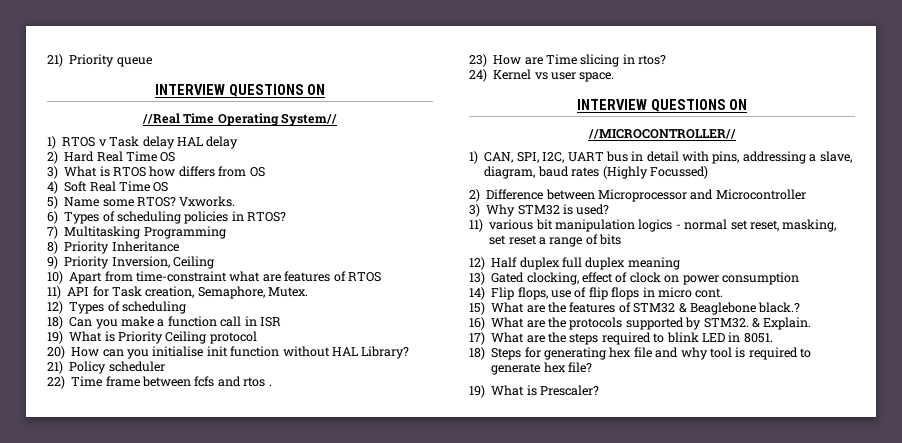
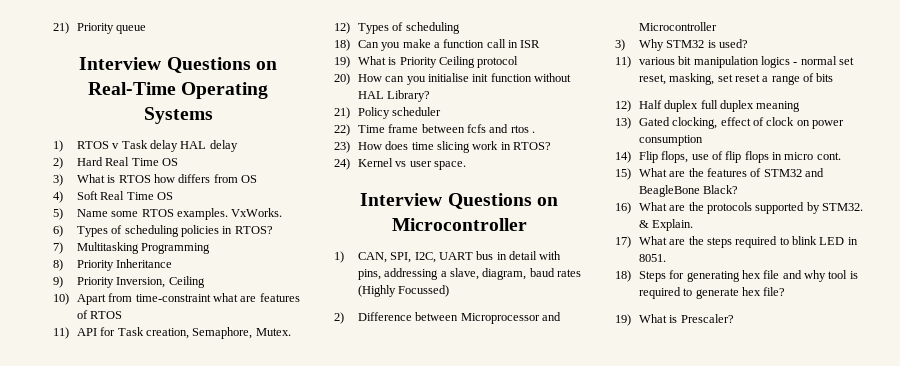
[154,84,326,97] [141,113,338,126] INTERVIEW QUESTIONS ON // //Real Time Operating System// -> [79,57,277,73] [87,82,269,99] [143,107,213,124] Interview Questions on Real-Time Operating Systems
[137,196,236,207] RTOS? Vxworks. -> [141,208,283,220] RTOS examples. VxWorks.
[524,54,667,67] are Time slicing in rtos? -> [385,141,552,153] does time slicing work in RTOS?
[576,99,748,112] [587,129,736,139] INTERVIEW QUESTIONS ON // //MICROCONTROLLER// -> [360,193,558,209] [391,218,527,231] Interview Questions on Microcontroller
[678,302,801,315] & Beaglebone black.? -> [805,168,825,177] [638,185,739,197] and BeagleBone Black?

